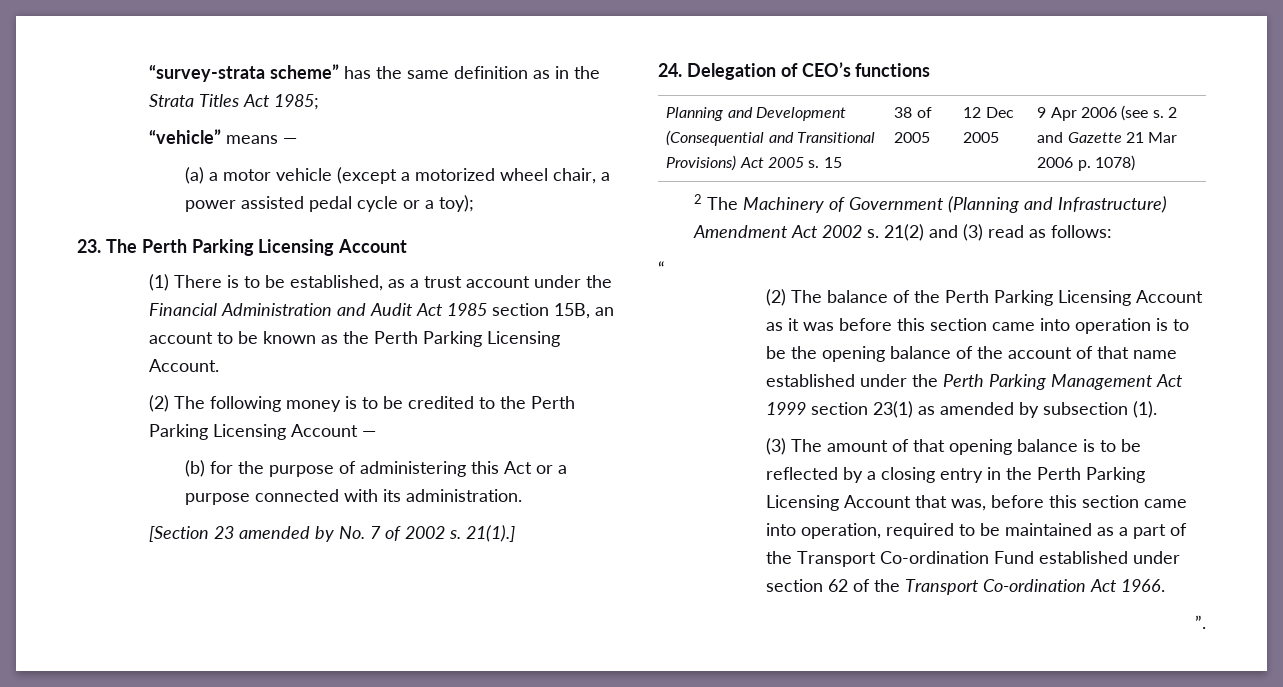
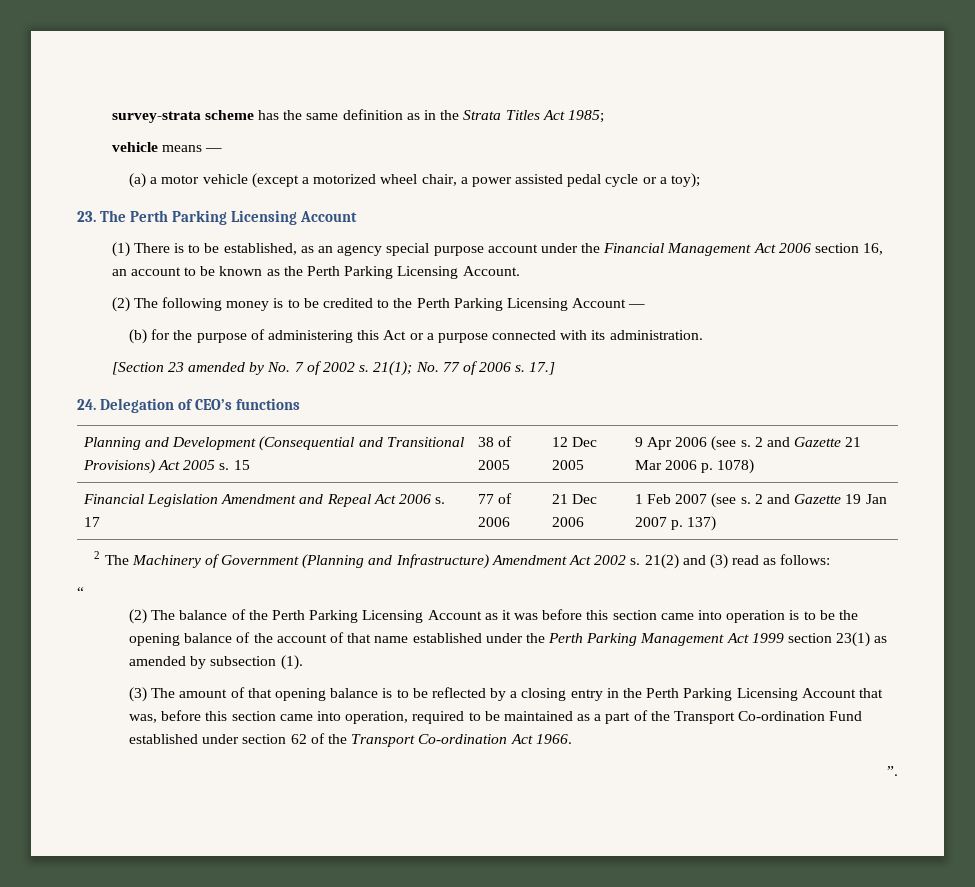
[148,64,339,82] “survey-strata scheme” -> [111,110,254,123] survey-strata scheme
[148,129,221,144] “vehicle” -> [111,142,158,152] vehicle
[409,275,612,288] [148,303,590,319] a trust account under the Financial Administration and Audit Act 1985 section 15B, -> [317,243,884,256] an agency special purpose account under the Financial Management Act 2006 section 16,
[465,525,515,542] 21(1).] -> [373,361,556,376] 21(1); No. 77 of 2006 s. 17.]
(1136, 163) none -> [82,494,446,507] [83,517,100,527] [477,493,513,504] [477,517,510,527] [551,494,598,504] [551,517,584,527] [634,493,887,508] [634,516,717,531] // Financial Legislation Amendment and Repeal Act 2006 s. 17 | 77 of 2006 | 21 Dec 2006 | 1 Feb 2007 (see s. 2 and Gazette 19 Jan 2007 p. 137)

